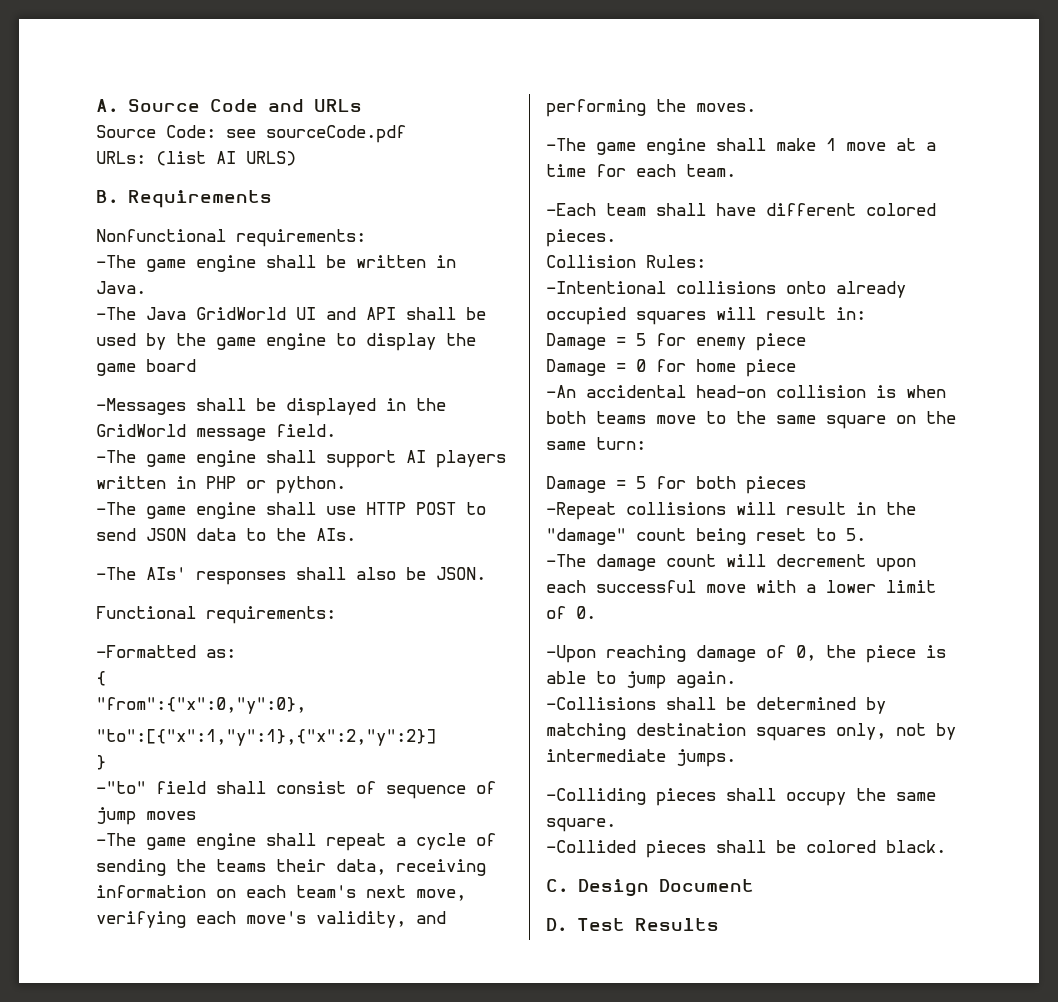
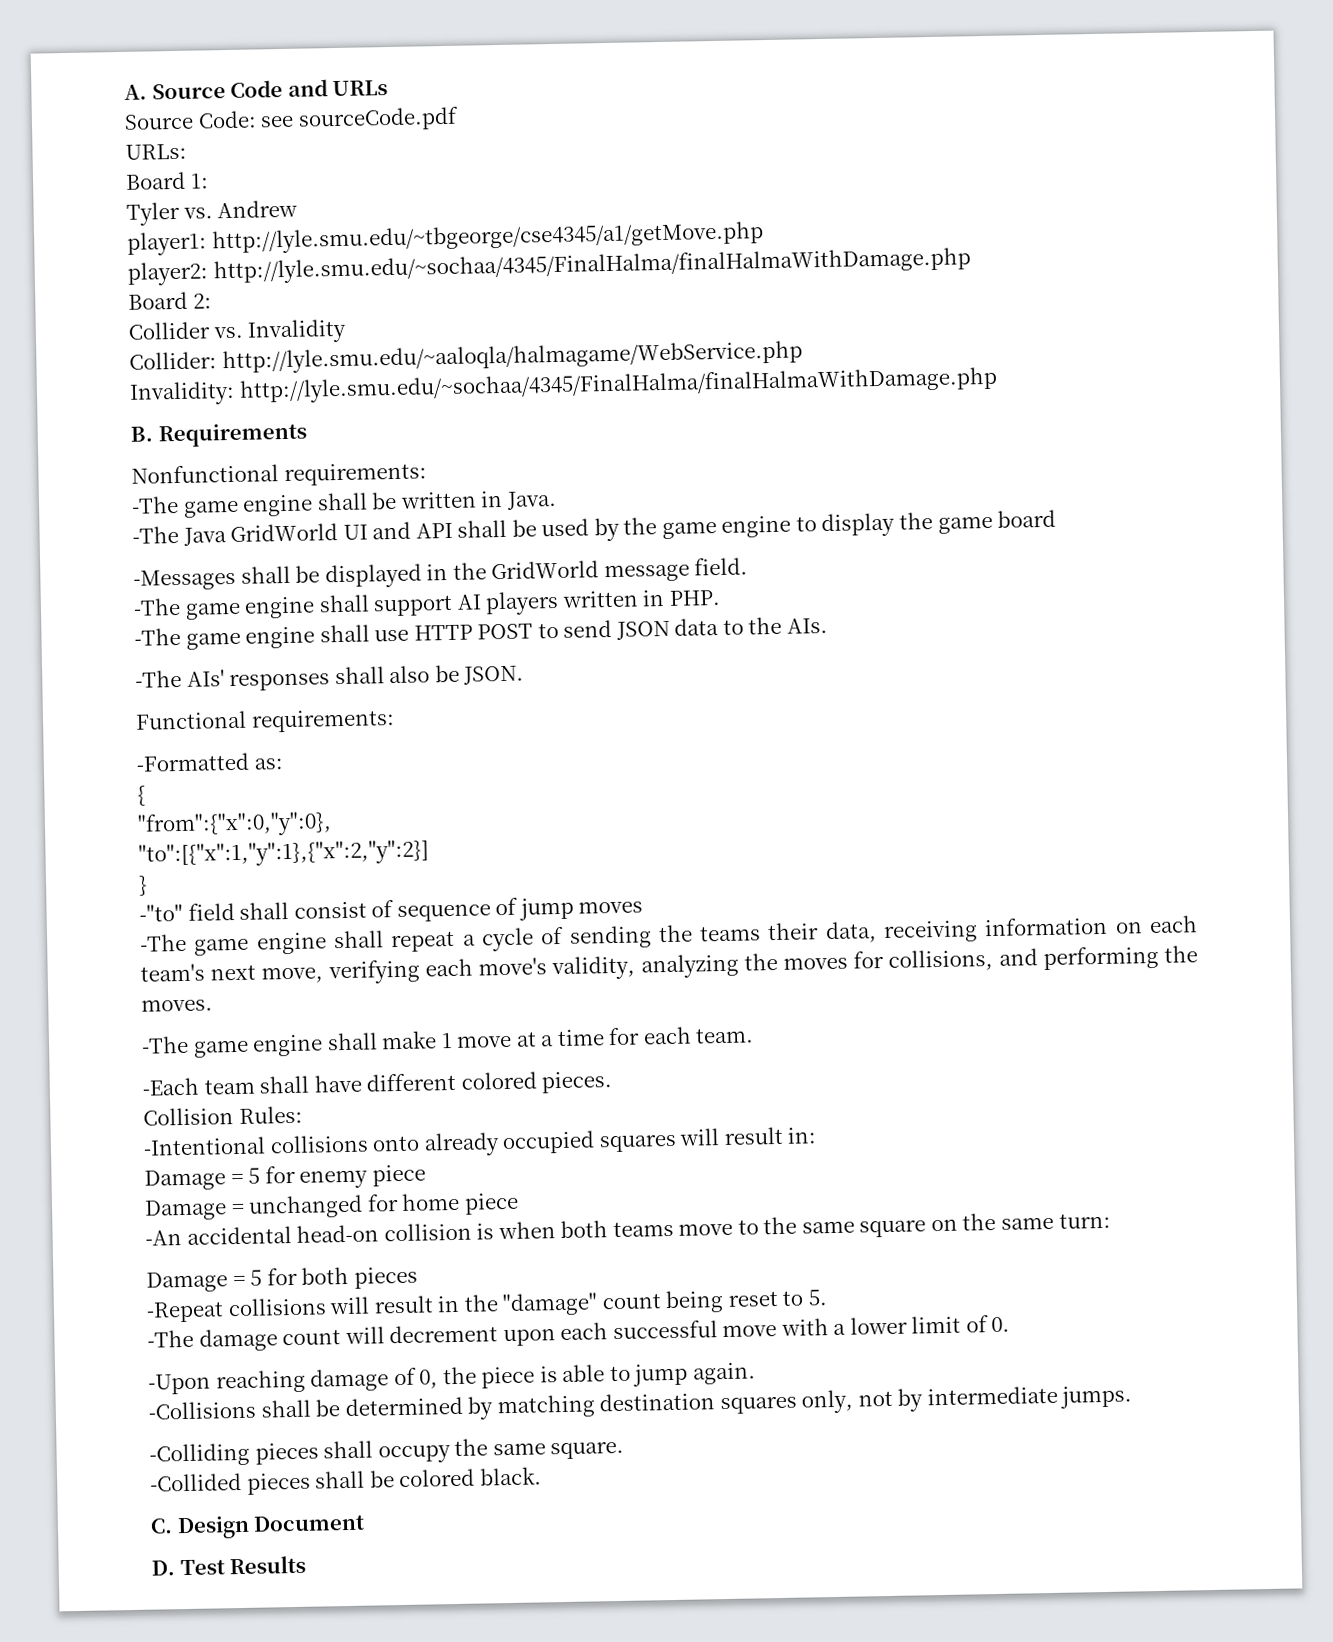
[156,151,296,166] (list AI URLS) -> [125,171,209,190] [126,199,299,226] [127,221,764,256] [127,247,971,286] [128,291,212,310] [128,318,348,344] [129,340,803,375] [129,366,998,406] // Board 1: // Tyler vs. Andrew // player1: http://lyle.smu.edu/~tbgeorge/cse4345/a1/getMove.php // player2: http://lyle.smu.edu/~sochaa/4345/FinalHalma/finalHalmaWithDamage.php // Board 2: // Collider vs. Invalidity // Collider: http://lyle.smu.edu/~aaloqla/halmagame/WebService.php // Invalidity: http://lyle.smu.edu/~sochaa/4345/FinalHalma/finalHalmaWithDamage.php
[206,476,346,494] PHP or python. -> [668,589,721,606] PHP.
(406, 919) none -> [640,948,994,979] analyzing the moves for collisions,
[636,359,646,372] 0 -> [248,1194,364,1219] unchanged

